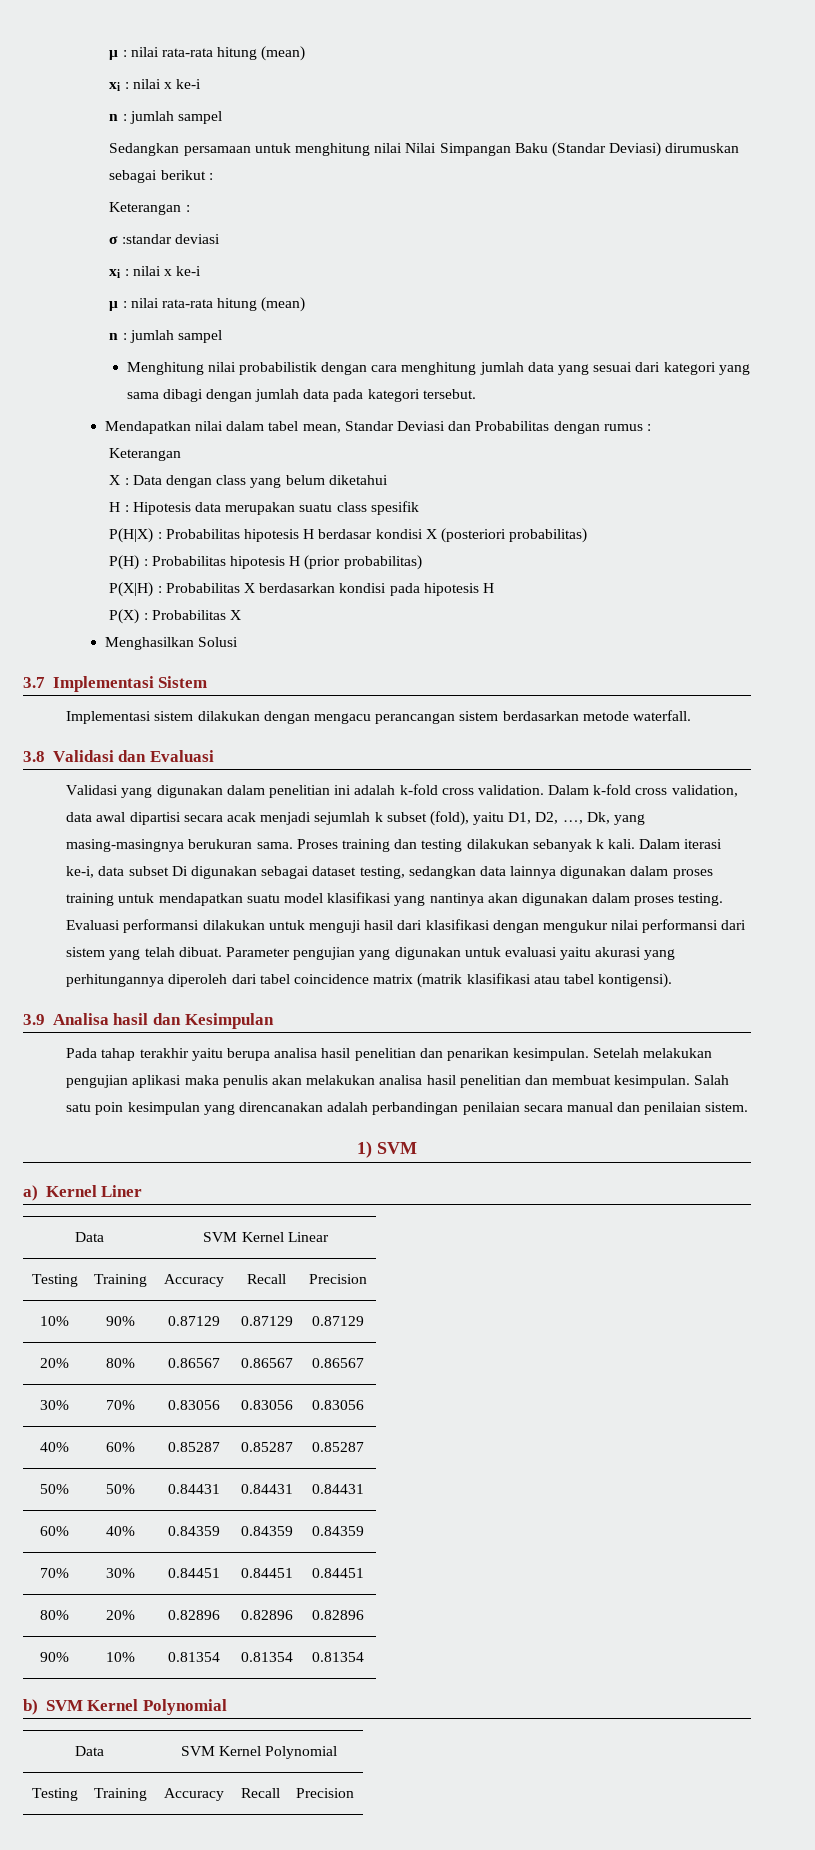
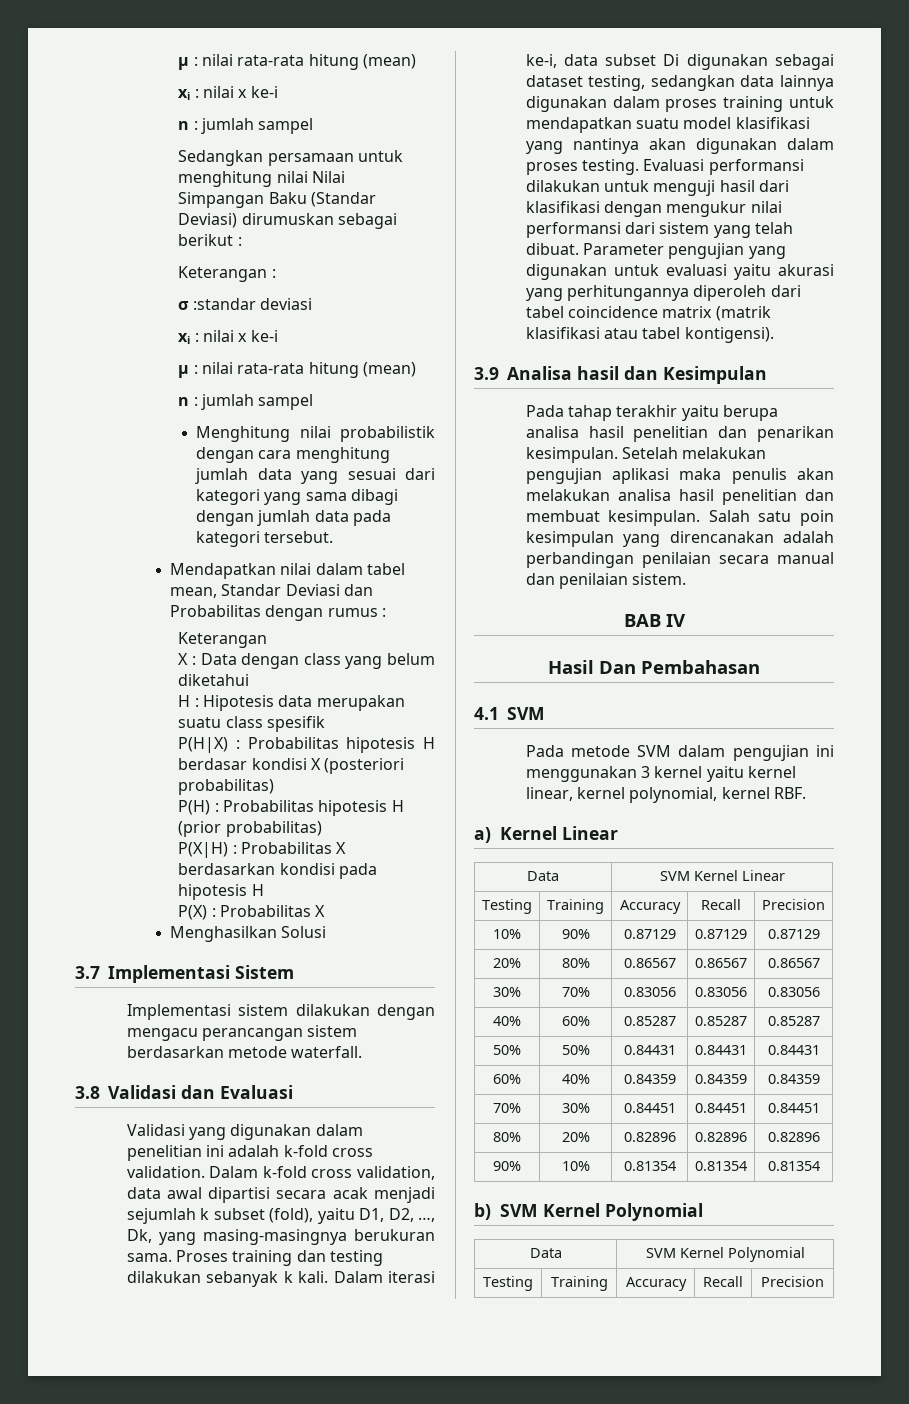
[357,1141,417,1158] 1) SVM -> [623,614,686,627] [548,660,760,674] [474,707,545,720] [525,745,834,761] [525,766,796,782] [525,787,806,803] BAB IV // Hasil Dan Pembahasan // 4.1 SVM // Pada metode SVM dalam pengujian ini menggunakan 3 kernel yaitu kernel linear, kernel polynomial, kernel RBF.
[101,1185,143,1197] Liner -> [561,826,618,840] Linear

